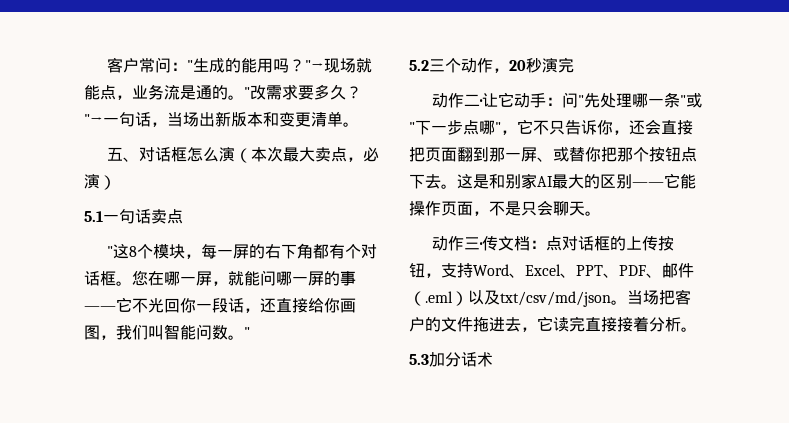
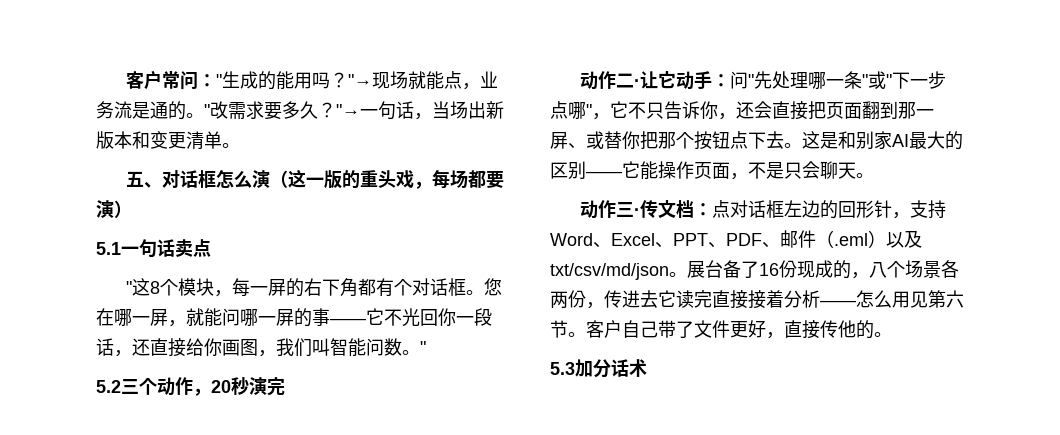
[251,146,380,162] 本次最大卖点，必 -> [288,169,505,189] 这一版的重头戏，每场都要
[610,236,675,251] [409,263,425,278] 的上传按钮 -> [784,200,893,219] 左边的回形针
[627,289,691,305] [409,317,537,332] 当场把客户的文件拖进去， -> [687,260,959,279] [550,290,658,309] 展台备了16份现成的，八个场景各两份，传进去
(681, 324) none -> [820,290,964,308] [550,320,874,339] ——怎么用见第六节。客户自己带了文件更好，直接传他的

